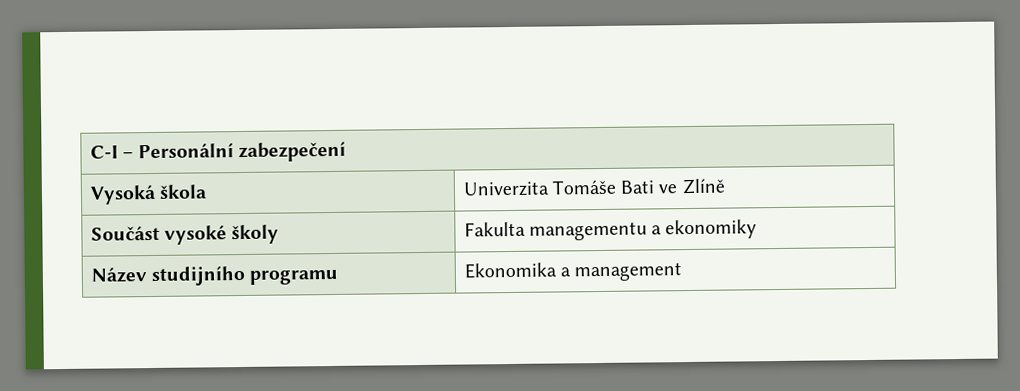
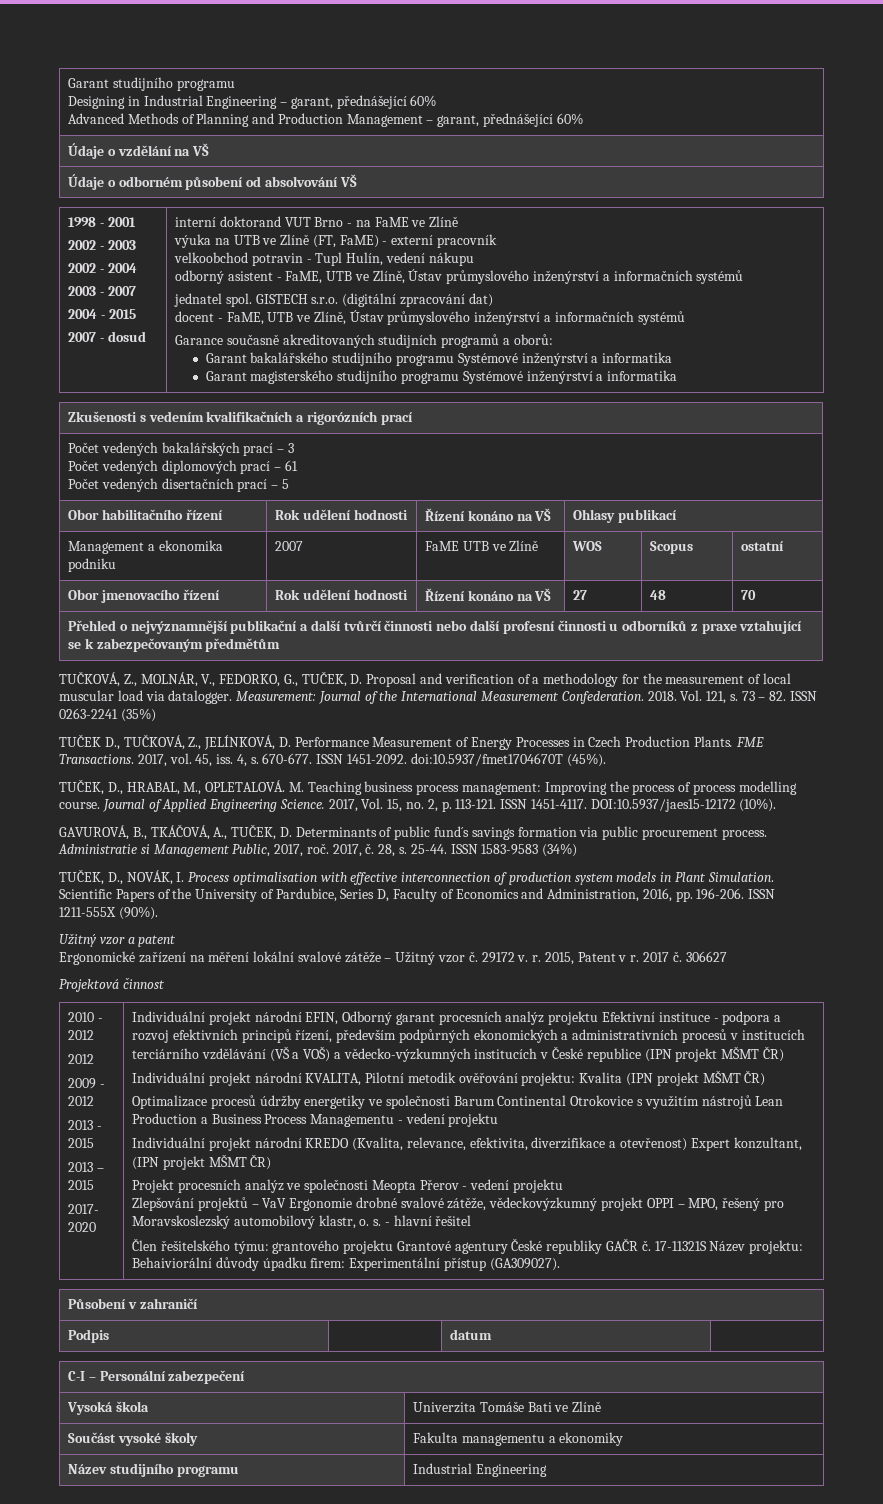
(89, 152) none -> [67,77,235,91] [67,95,437,109] [67,113,583,127] [67,143,210,159] [67,174,357,190] [67,217,136,227] [67,240,136,250] [67,263,137,273] [67,286,136,296] [67,309,136,319] [67,331,146,342] [174,216,459,227] [173,234,497,248] [173,252,474,266] [174,269,744,284] [173,293,493,307] [174,310,685,325] [174,334,553,348] [205,352,673,366] [205,370,678,384] [67,411,413,425] [67,442,294,456] [67,460,298,474] [67,478,289,492] [67,509,223,520] [274,509,408,520] [424,508,552,521] [572,509,677,523] [67,540,223,554] [67,558,116,572] [274,541,303,551] [424,540,539,551] [571,541,602,551] [649,541,693,554] [740,541,784,551] [67,589,220,603] [274,589,408,600] [424,588,552,601] [572,590,587,600] [649,590,666,600] [740,590,756,600] [67,620,803,634] [67,638,281,652] [59,671,792,687] [59,690,818,704] [59,708,156,722] [59,734,764,750] [59,753,606,767] [59,779,797,795] [59,798,777,812] [59,824,767,840] [58,843,578,857] [59,869,774,885] [59,888,776,902] [59,906,158,920] [59,933,177,947] [59,951,727,965] [59,977,165,992] [67,1012,103,1022] [67,1030,94,1040] [67,1054,94,1064] [67,1078,105,1089] [67,1096,94,1106] [67,1120,102,1130] [67,1138,94,1148] [67,1162,104,1172] [67,1180,94,1190] [67,1204,99,1214] [67,1222,96,1232] [131,1011,782,1025] [131,1029,805,1043] [131,1046,784,1062] [131,1070,766,1086] [131,1095,784,1109] [131,1113,499,1127] [131,1137,802,1151] [131,1154,272,1170] [131,1179,563,1193] [131,1197,784,1211] [131,1215,472,1229] [131,1238,804,1254] [131,1257,560,1271] [67,1298,198,1309] [67,1329,109,1343] [449,1329,492,1340] Garant studijního programu // Designing in Industrial Engineering – garant, přednášející 60% // Advanced Methods of Planning and Production Management – garant, přednášející 60% // Údaje o vzdělání na VŠ // Údaje o odborném působení od absolvování VŠ // 1998 - 2001 // 2002 - 2003 // 2002 - 2004 // 2003 - 2007 // 2004 - 2015 // 2007 - dosud | interní doktorand VUT Brno - na FaME ve Zlíně // výuka na UTB ve Zlíně (FT, FaME) - externí pracovník // velkoobchod potravin - Tupl Hulín, vedení nákupu // odborný asistent - FaME, UTB ve Zlíně, Ústav průmyslového inženýrství a informačních systémů // jednatel spol. GISTECH s.r.o. (digitální zpracování dat) // docent - FaME, UTB ve Zlíně, Ústav průmyslového inženýrství a informačních systémů // Garance současně akreditovaných studijních programů a oborů: // Garant bakalářského studijního programu Systémové inženýrství a informatika // Garant magisterského studijního programu Systémové inženýrství a informatika // Zkušenosti s vedením kvalifikačních a rigorózních prací // Počet vedených bakalářských prací – 3 // Počet vedených diplomových prací – 61 // Počet vedených disertačních prací – 5 // Obor habilitačního řízení | Rok udělení hodnosti | Řízení konáno na VŠ | Ohlasy publikací // Management a ekonomika podniku | 2007 | FaME UTB ve Zlíně | WOS | Scopus | ostatní // Obor jmenovacího řízení | Rok udělení hodnosti | Řízení konáno na VŠ | 27 | 48 | 70 // Přehled o nejvýznamnější publikační a další tvůrčí činnosti nebo další profesní činnosti u odborníků z praxe vztahující se k zabezpečovaným předmětům // TUČKOVÁ, Z., MOLNÁR, V., FEDORKO, G., TUČEK, D. Proposal and verification of a methodology for the measurement of local muscular load via datalogger. Measurement: Journal of the International Measurement Confederation. 2018. Vol. 121, s. 73 – 82. ISSN 0263-2241 (35%) // TUČEK D., TUČKOVÁ, Z., JELÍNKOVÁ, D. Performance Measurement of Energy Processes in Czech Production Plants. FME Transactions. 2017, vol. 45, iss. 4, s. 670-677. ISSN 1451-2092. doi:10.5937/fmet1704670T (45%). // TUČEK, D., HRABAL, M., OPLETALOVÁ. M. Teaching business process management: Improving the process of process modelling course. Journal of Applied Engineering Science. 2017, Vol. 15, no. 2, p. 113-121. ISSN 1451-4117. DOI:10.5937/jaes15-12172 (10%). // GAVUROVÁ, B., TKÁČOVÁ, A., TUČEK, D. Determinants of public fund´s savings formation via public procurement process. Administratie si Management Public, 2017, roč. 2017, č. 28, s. 25-44. ISSN 1583-9583 (34%) // TUČEK, D., NOVÁK, I. Process optimalisation with effective interconnection of production system models in Plant Simulation. Scientific Papers of the University of Pardubice, Series D, Faculty of Economics and Administration, 2016, pp. 196-206. ISSN 1211-555X (90%). // Užitný vzor a patent // Ergonomické zařízení na měření lokální svalové zátěže – Užitný vzor č. 29172 v. r. 2015, Patent v r. 2017 č. 306627 // Projektová činnost // 2010 - 2012 // 2012 // 2009 - 2012 // 2013 - 2015 // 2013 – 2015 // 2017- 2020 | Individuální projekt národní EFIN, Odborný garant procesních analýz projektu Efektivní instituce - podpora a rozvoj efektivních principů řízení, především podpůrných ekonomických a administrativních procesů v institucích terciárního vzdělávání (VŠ a VOŠ) a vědecko-výzkumných institucích v České republice (IPN projekt MŠMT ČR) // Individuální projekt národní KVALITA, Pilotní metodik ověřování projektu: Kvalita (IPN projekt MŠMT ČR) // Optimalizace procesů údržby energetiky ve společnosti Barum Continental Otrokovice s využitím nástrojů Lean Production a Business Process Managementu - vedení projektu // Individuální projekt národní KREDO (Kvalita, relevance, efektivita, diverzifikace a otevřenost) Expert konzultant, (IPN projekt MŠMT ČR) // Projekt procesních analýz ve společnosti Meopta Přerov - vedení projektu // Zlepšování projektů – VaV Ergonomie drobné svalové zátěže, vědeckovýzkumný projekt OPPI – MPO, řešený pro Moravskoslezský automobilový klastr, o. s. - hlavní řešitel // Člen řešitelského týmu: grantového projektu Grantové agentury České republiky GAČR č. 17-11321S Název projektu: Behaiviorální důvody úpadku firem: Experimentální přístup (GA309027). // Působení v zahraničí // Podpis | | datum | //
[463,262,683,282] Ekonomika a management -> [412,1463,547,1477] Industrial Engineering

